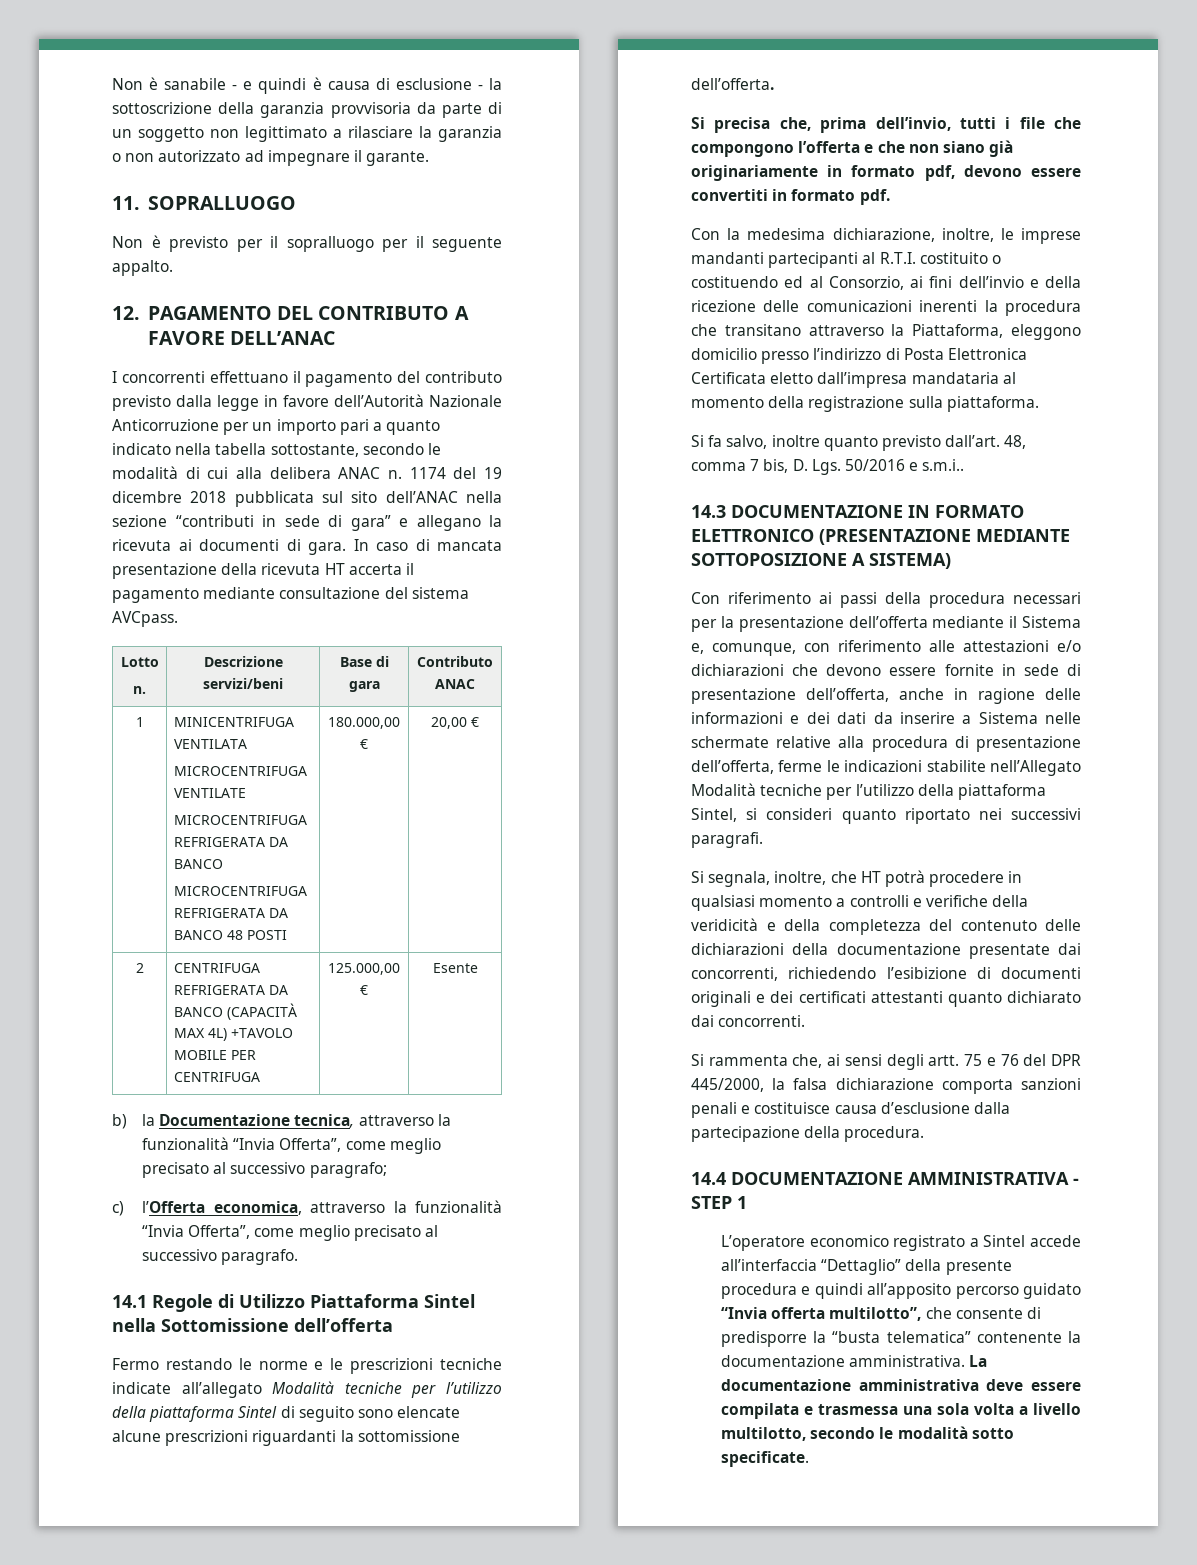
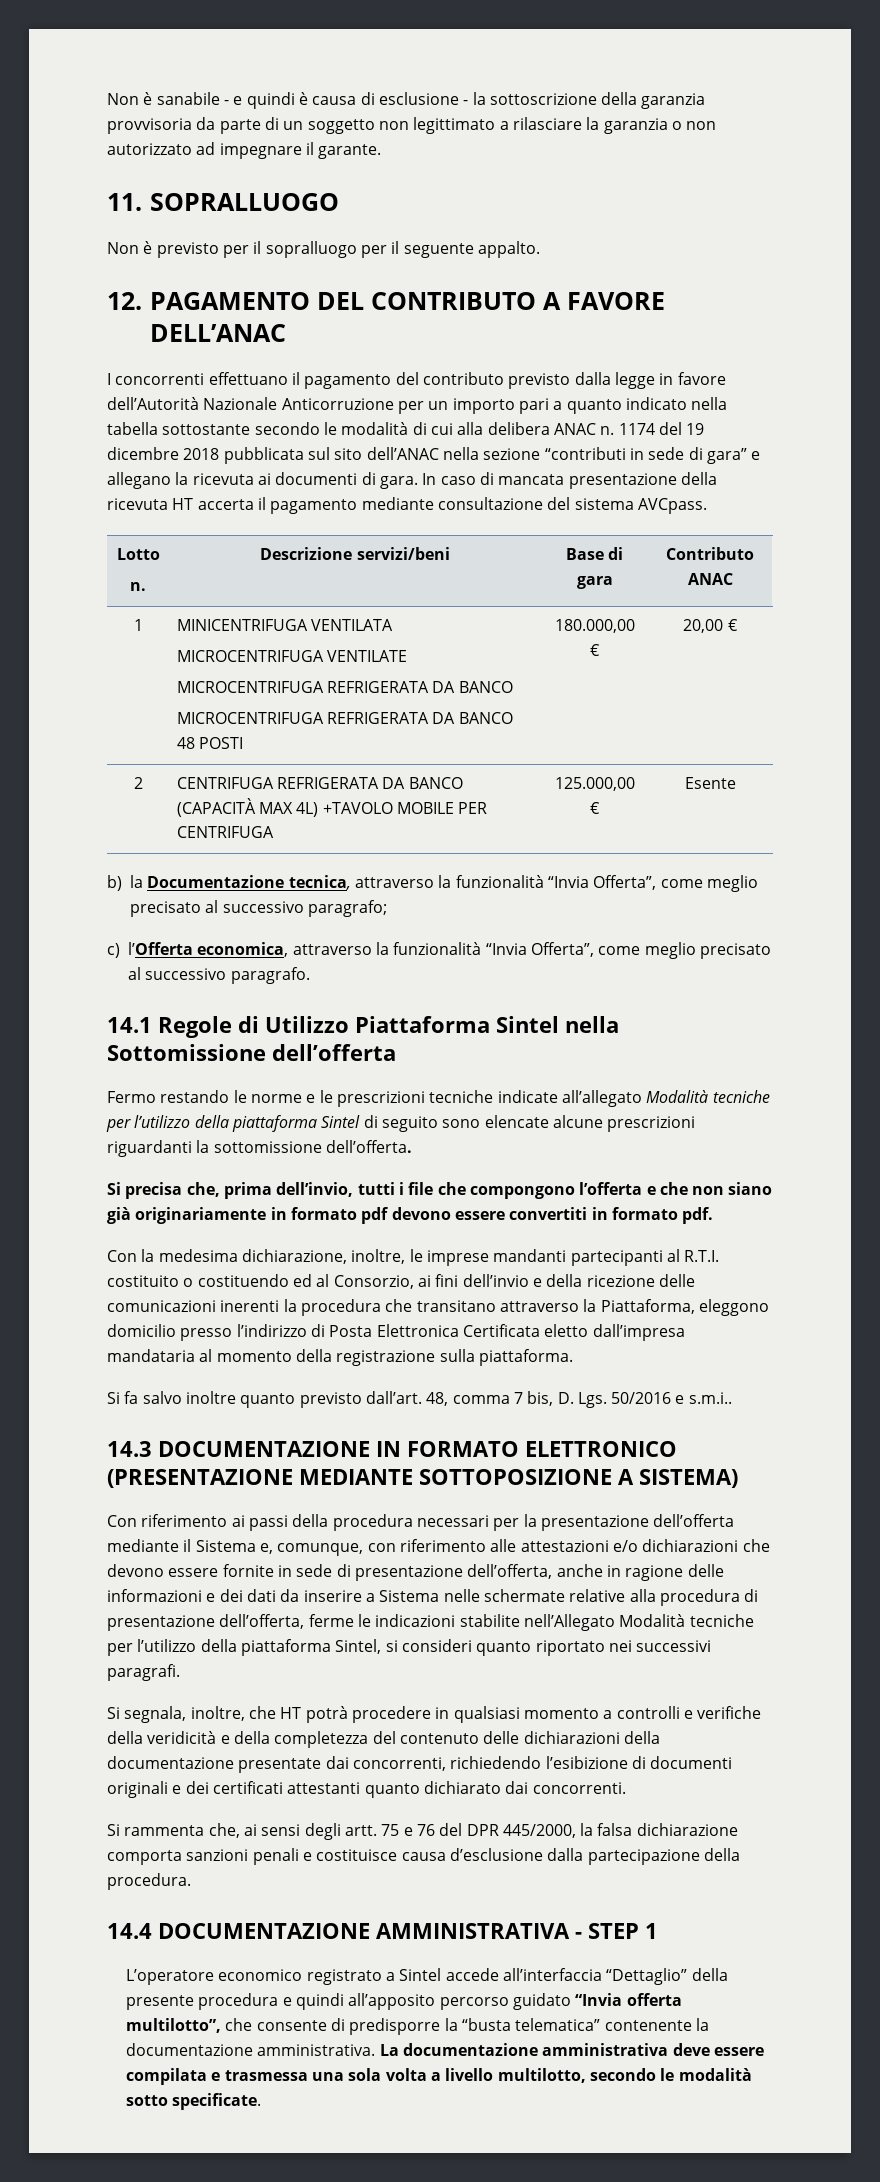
[270,444,359,457] sottostante, -> [162,424,251,435] sottostante
[924,165,955,181] pdf, -> [361,1207,389,1224] pdf
[726,435,768,449] salvo, -> [142,1391,182,1404] salvo

